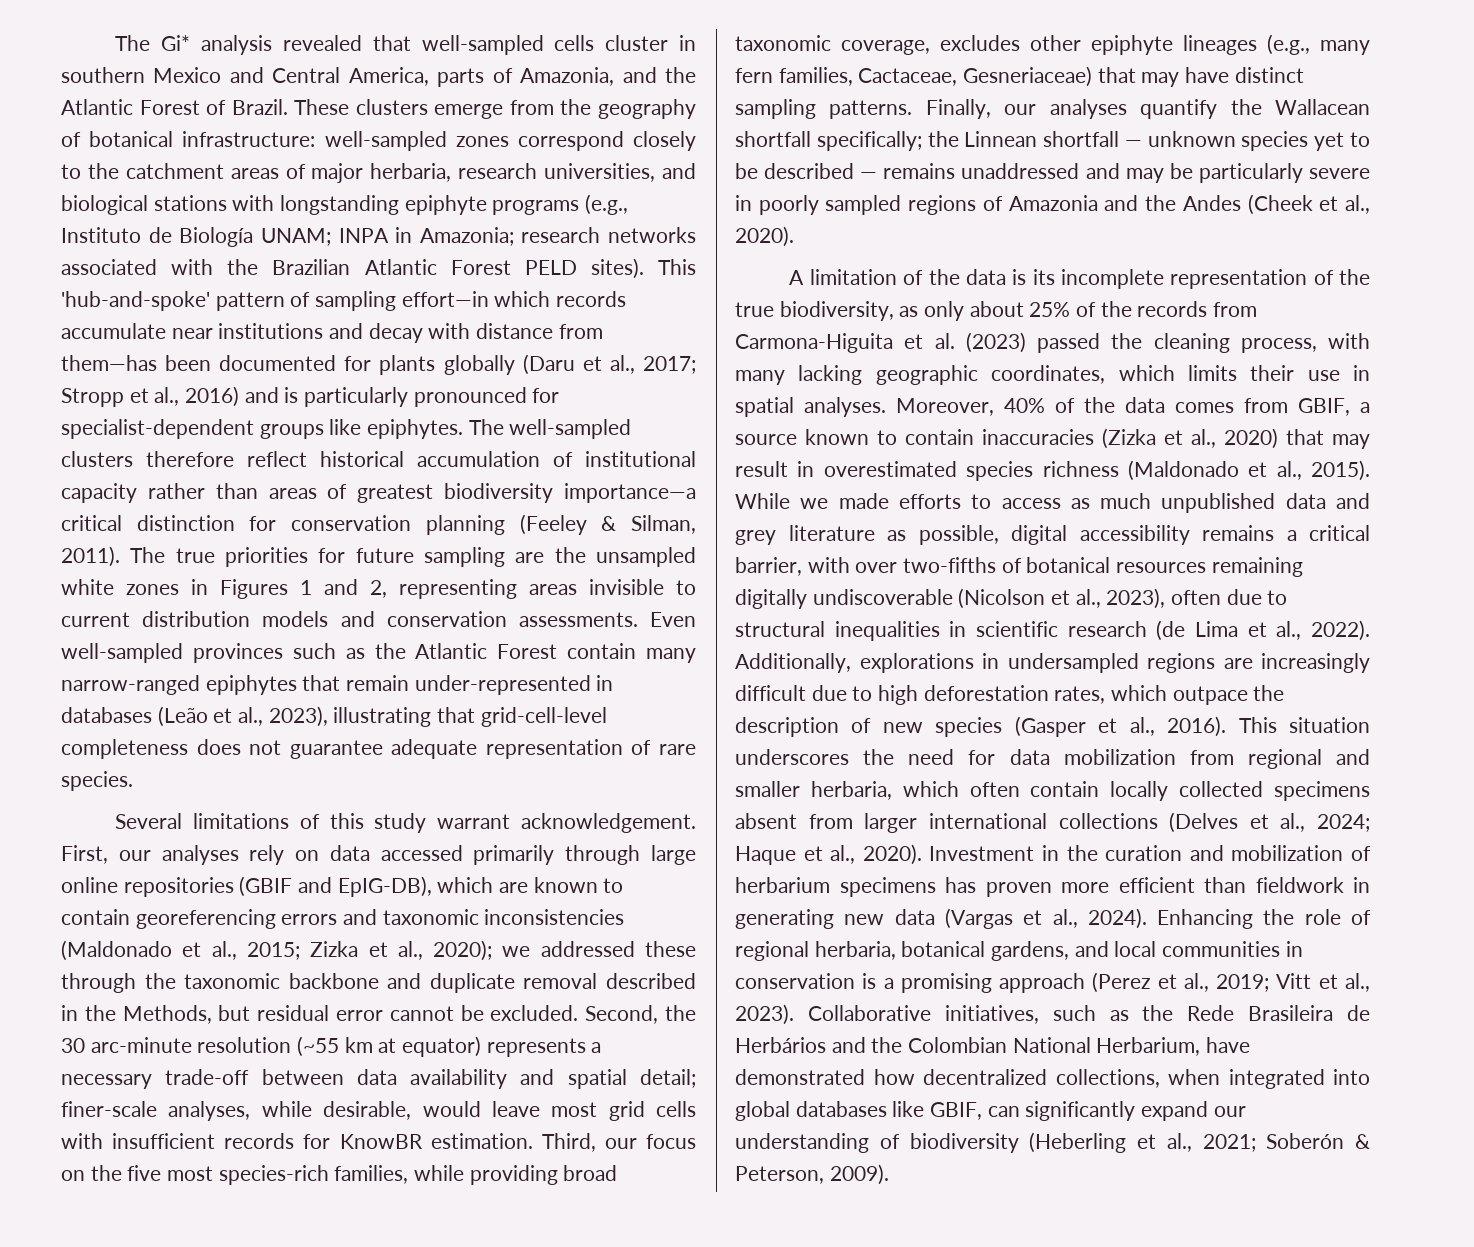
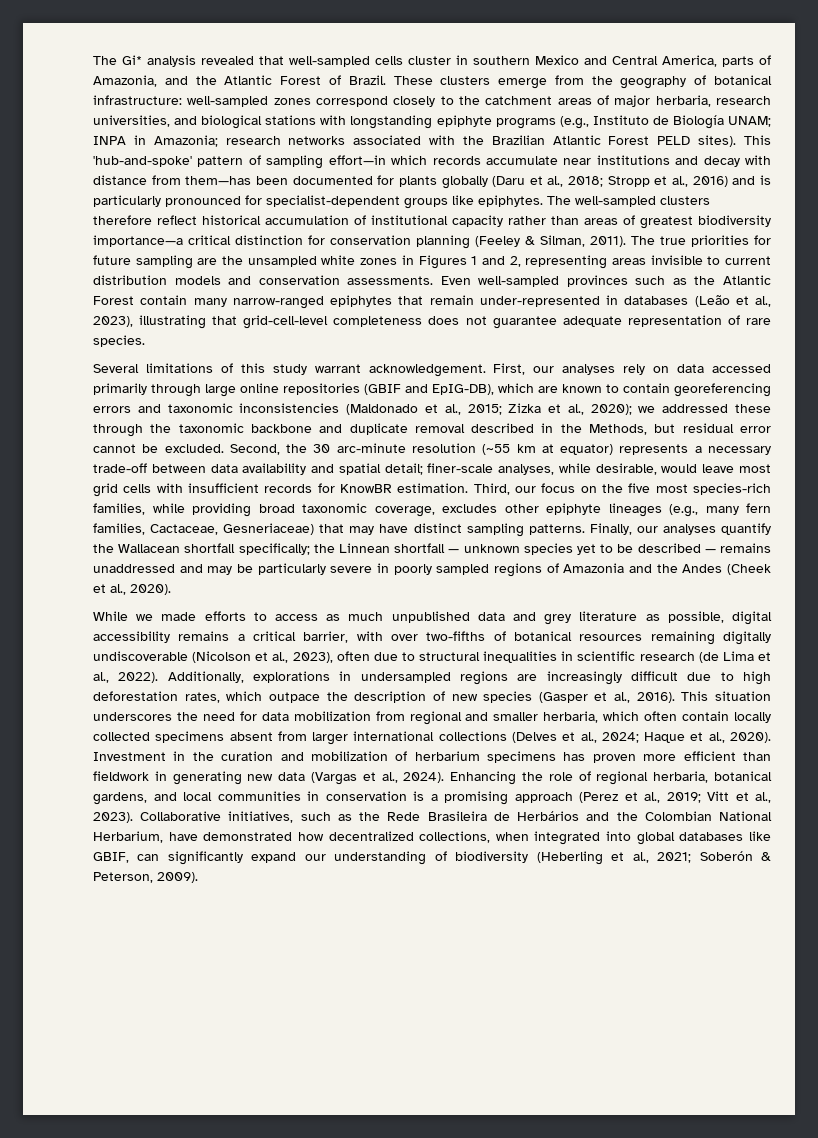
[642,356,696,374] 2017; -> [568,176,604,187] 2018;
[789,269,1370,289] [735,301,1258,321] [735,332,1370,353] [735,365,1370,385] [735,397,1370,417] [735,428,1370,449] [735,460,1370,481] A limitation of the data is its incomplete representation of the true biodiversity, as only about 25% of the records from Carmona-Higuita et al. (2023) passed the cleaning process, with many lacking geographic coordinates, which limits their use in spatial analyses. Moreover, 40% of the data comes from GBIF, a source known to contain inaccuracies (Zizka et al., 2020) that may result in overestimated species richness (Maldonado et al., 2015). -> (171, 589) none

